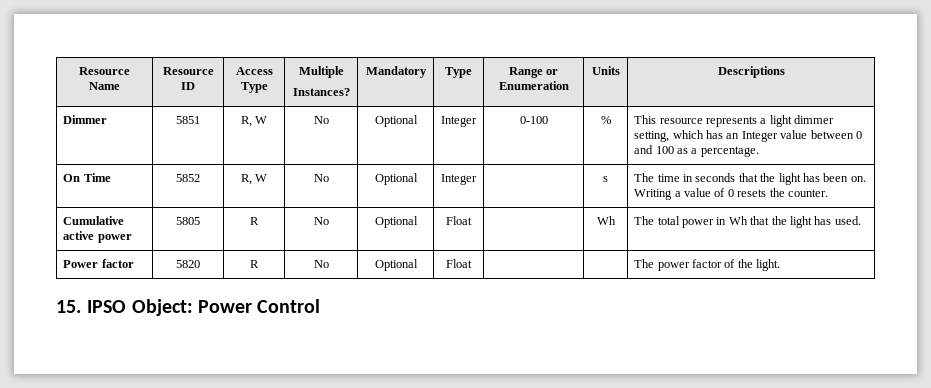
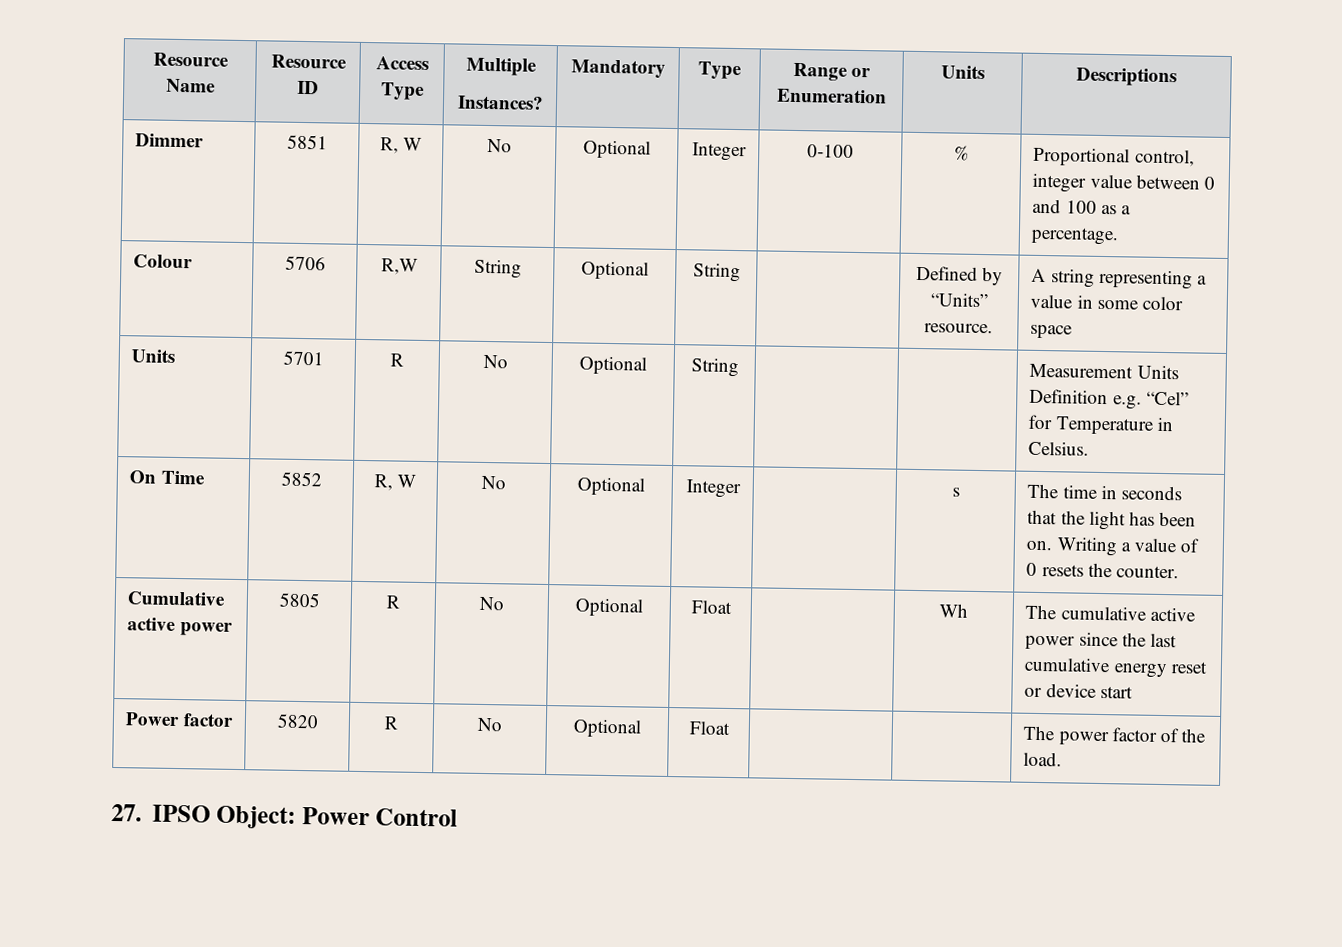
[634,115,835,127] [634,130,778,142] This resource represents a light dimmer setting, which has an Integer -> [1033,147,1195,167] [1032,173,1087,193] Proportional control, integer
(759, 151) none -> [133,254,194,269] [284,255,326,271] [380,258,418,275] [473,259,522,279] [581,261,649,280] [692,263,741,283] [915,265,1004,286] [929,293,988,308] [924,323,993,334] [1031,268,1207,290] [1030,294,1183,311] [1030,324,1074,339] [131,349,176,363] [282,350,324,366] [390,353,404,367] [483,354,508,369] [579,356,647,375] [690,358,739,378] [1029,363,1179,380] [1029,388,1189,410] [1028,414,1173,435] [1028,441,1090,456] // Colour | 5706 | R,W | String | Optional | String | | Defined by “Units” resource. | A string representing a value in some color space // Units | 5701 | R | No | Optional | String | | | Measurement Units Definition e.g. “Cel” for Temperature in Celsius.
[657,216,861,228] total power in Wh that the light has used. -> [1060,606,1196,622] [1025,632,1177,650] [1024,657,1208,679] [1024,683,1133,699] cumulative active power since the last cumulative energy reset or device start
[756,259,781,271] [56,300,81,313] light. // 15. -> [1023,751,1063,767] [111,803,142,822] load. // 27.

